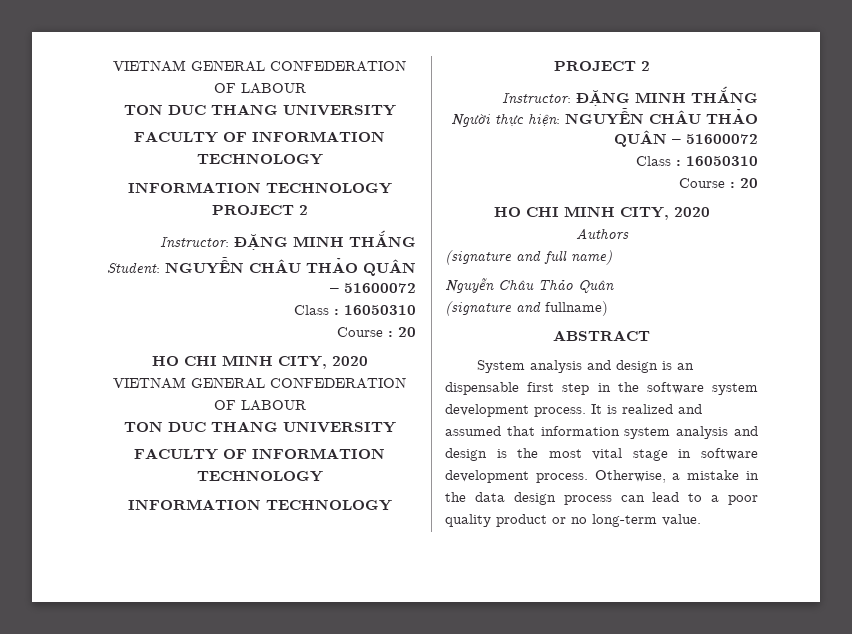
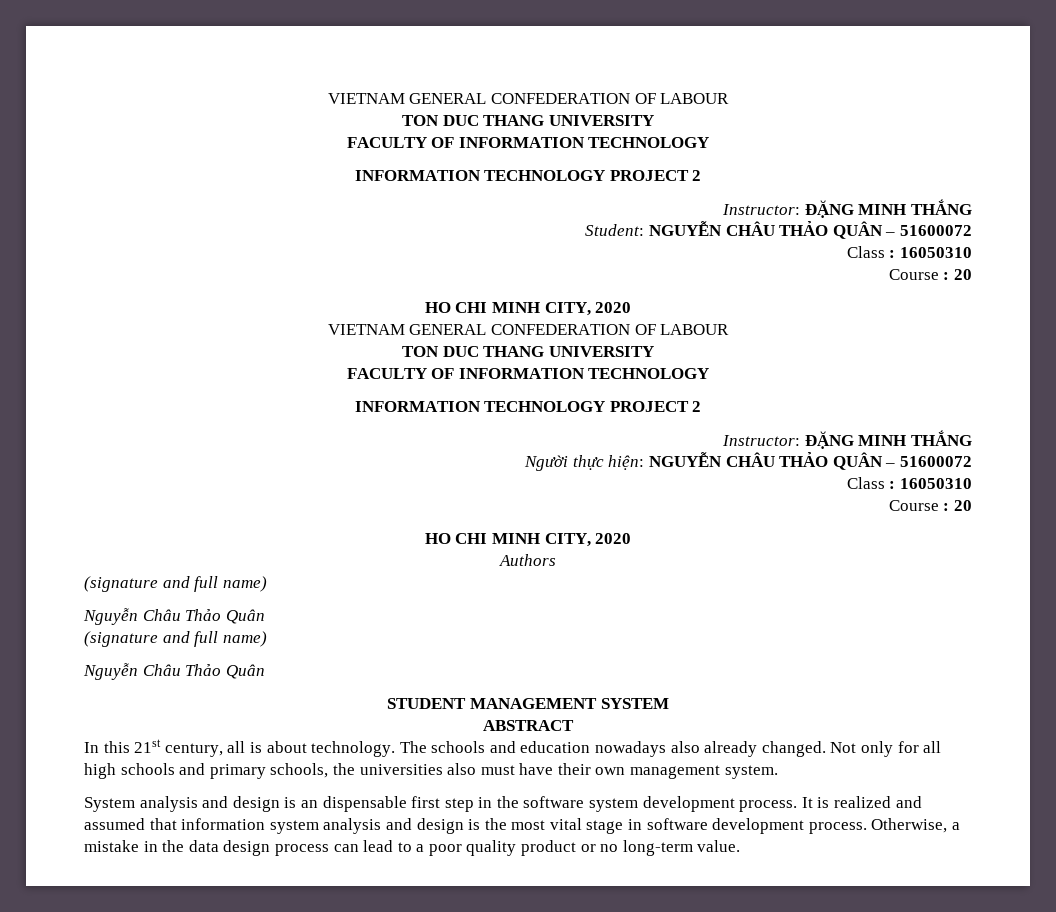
[545,301,608,316] [553,330,650,341] fullname) // ABSTRACT -> [194,631,267,647] [83,663,265,680] [387,698,669,709] [483,720,574,731] [84,739,942,757] [84,763,778,779] full name) // Nguyễn Châu Thảo Quân // STUDENT MANAGEMENT SYSTEM // ABSTRACT // In this 21st century, all is about technology. The schools and education nowadays also already changed. Not only for all high schools and primary schools, the universities also must have their own management system.

